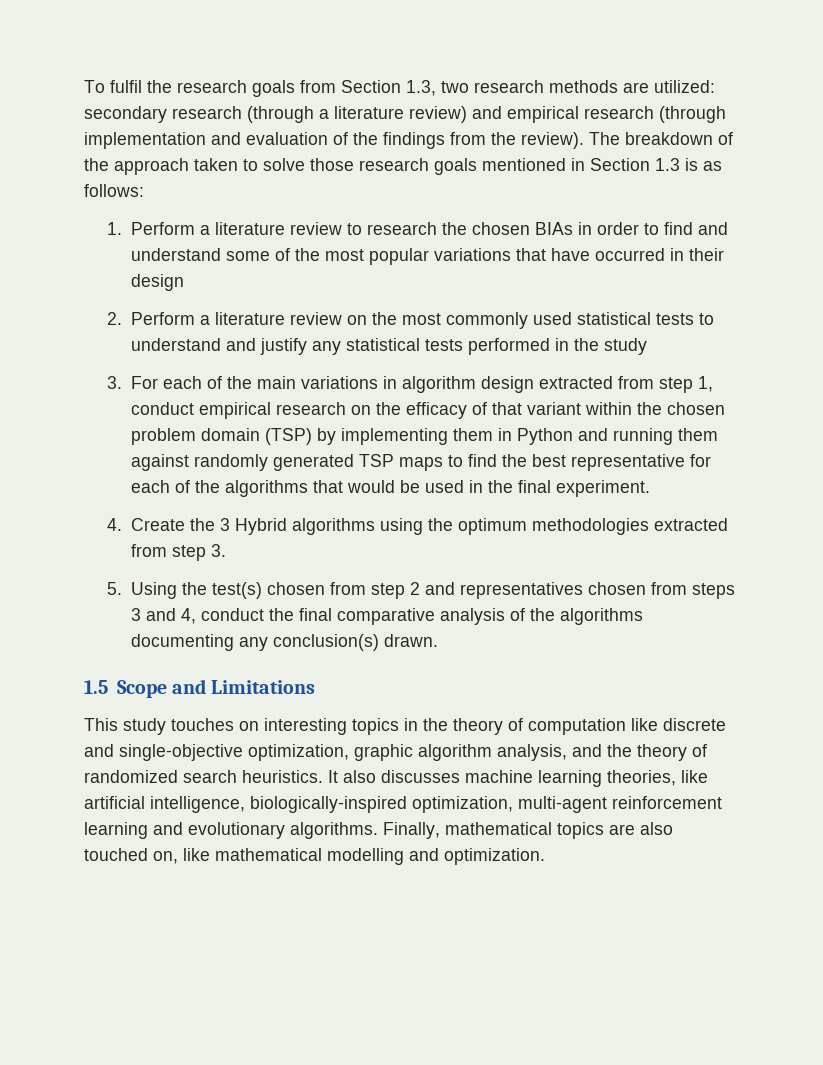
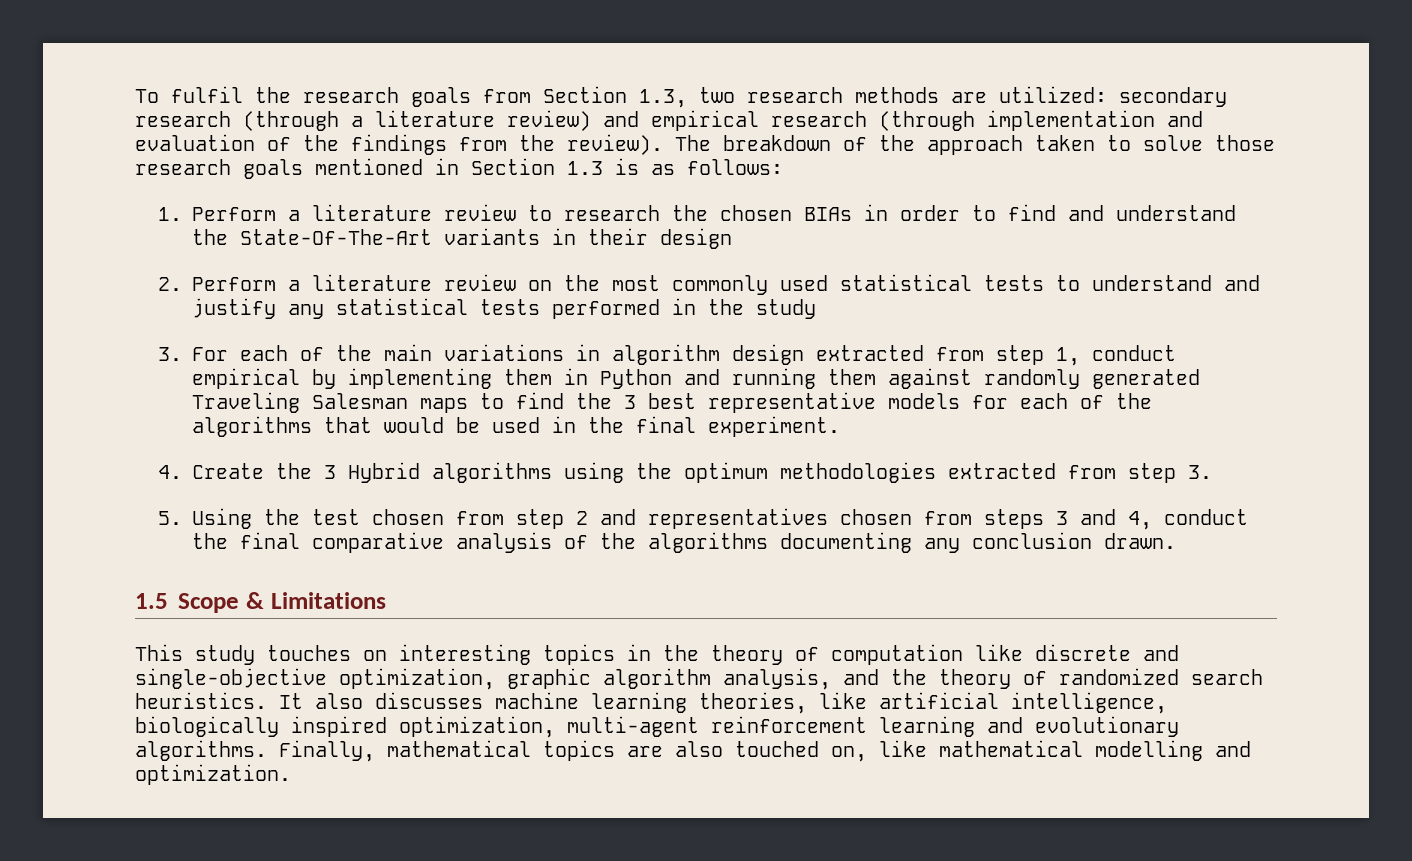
[225,248,665,265] some of the most popular variations that have occurred -> [192,228,541,245] the State-Of-The-Art variants
[275,402,725,419] [130,428,312,445] research on the efficacy of that variant within the chosen problem domain (TSP) -> (301, 378) none
[358,454,394,467] TSP -> [192,392,409,413] Traveling Salesman
(527, 460) none -> [624,395,637,409] 3
(685, 462) none -> [888,393,961,409] models
[211,582,262,599] test(s) -> [312,509,361,525] test
[272,634,379,651] conclusion(s) -> [972,532,1093,549] conclusion
[172,679,207,694] and -> [245,592,264,609] &
[250,796,407,813] biologically-inspired -> [135,716,387,737] biologically inspired

